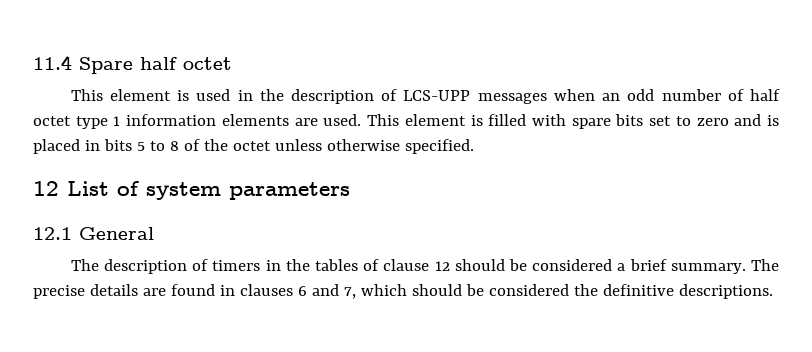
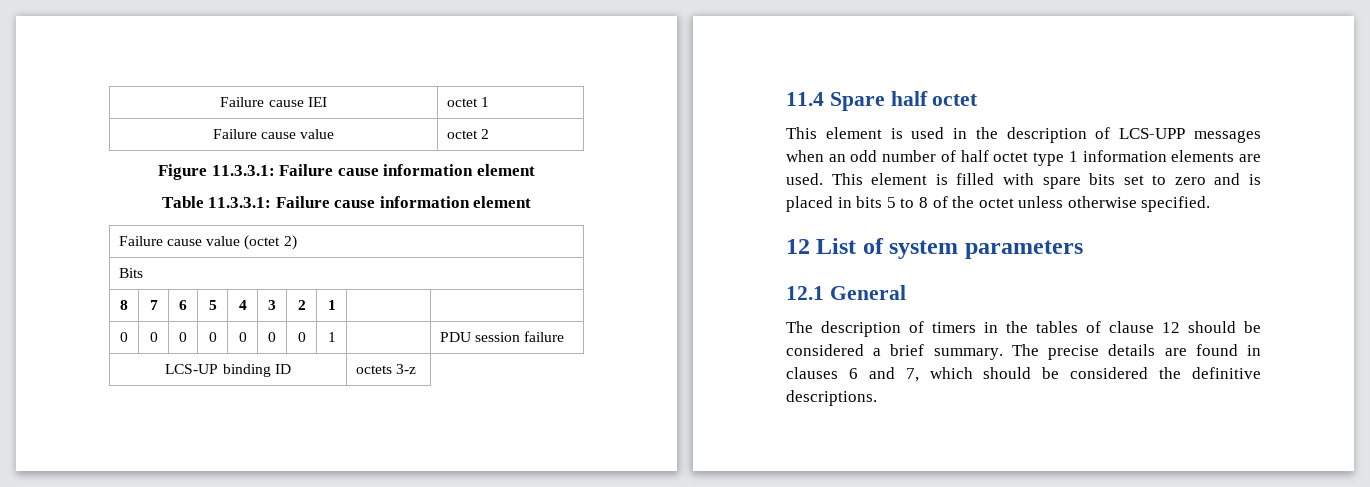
(33, 62) none -> [220,97,327,107] [446,97,490,107] [212,129,335,139] [446,129,490,139] [158,164,535,180] [161,196,532,208] [118,235,297,250] [118,268,143,278] [120,300,128,310] [149,300,158,310] [179,300,187,310] [208,300,217,310] [238,300,247,310] [268,300,276,310] [297,300,306,310] [327,300,336,310] [120,332,128,342] [149,332,158,342] [179,332,187,342] [208,332,217,342] [238,332,247,342] [268,332,276,342] [297,332,306,342] [327,332,336,342] [439,331,565,342] [165,364,291,377] [355,364,417,374] Failure cause IEI | octet 1 // Failure cause value | octet 2 // Figure 11.3.3.1: Failure cause information element // Table 11.3.3.1: Failure cause information element // Failure cause value (octet 2) // Bits // 8 | 7 | 6 | 5 | 4 | 3 | 2 | 1 | | // 0 | 0 | 0 | 0 | 0 | 0 | 0 | 1 | | PDU session failure // LCS-UP binding ID | octets 3-z //

